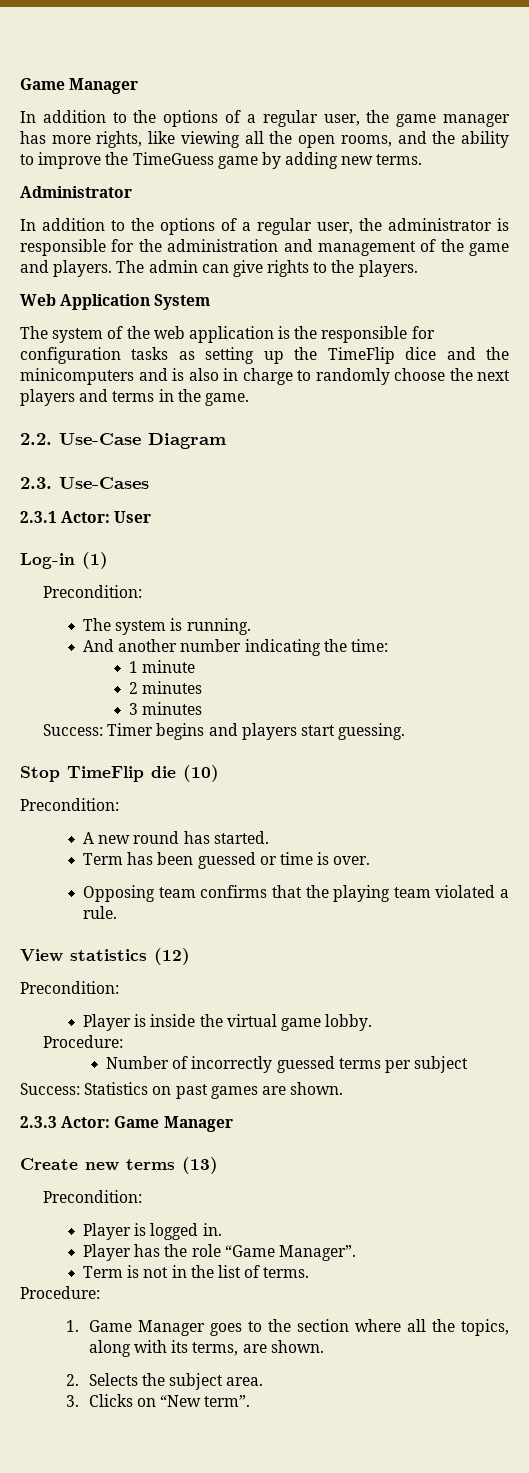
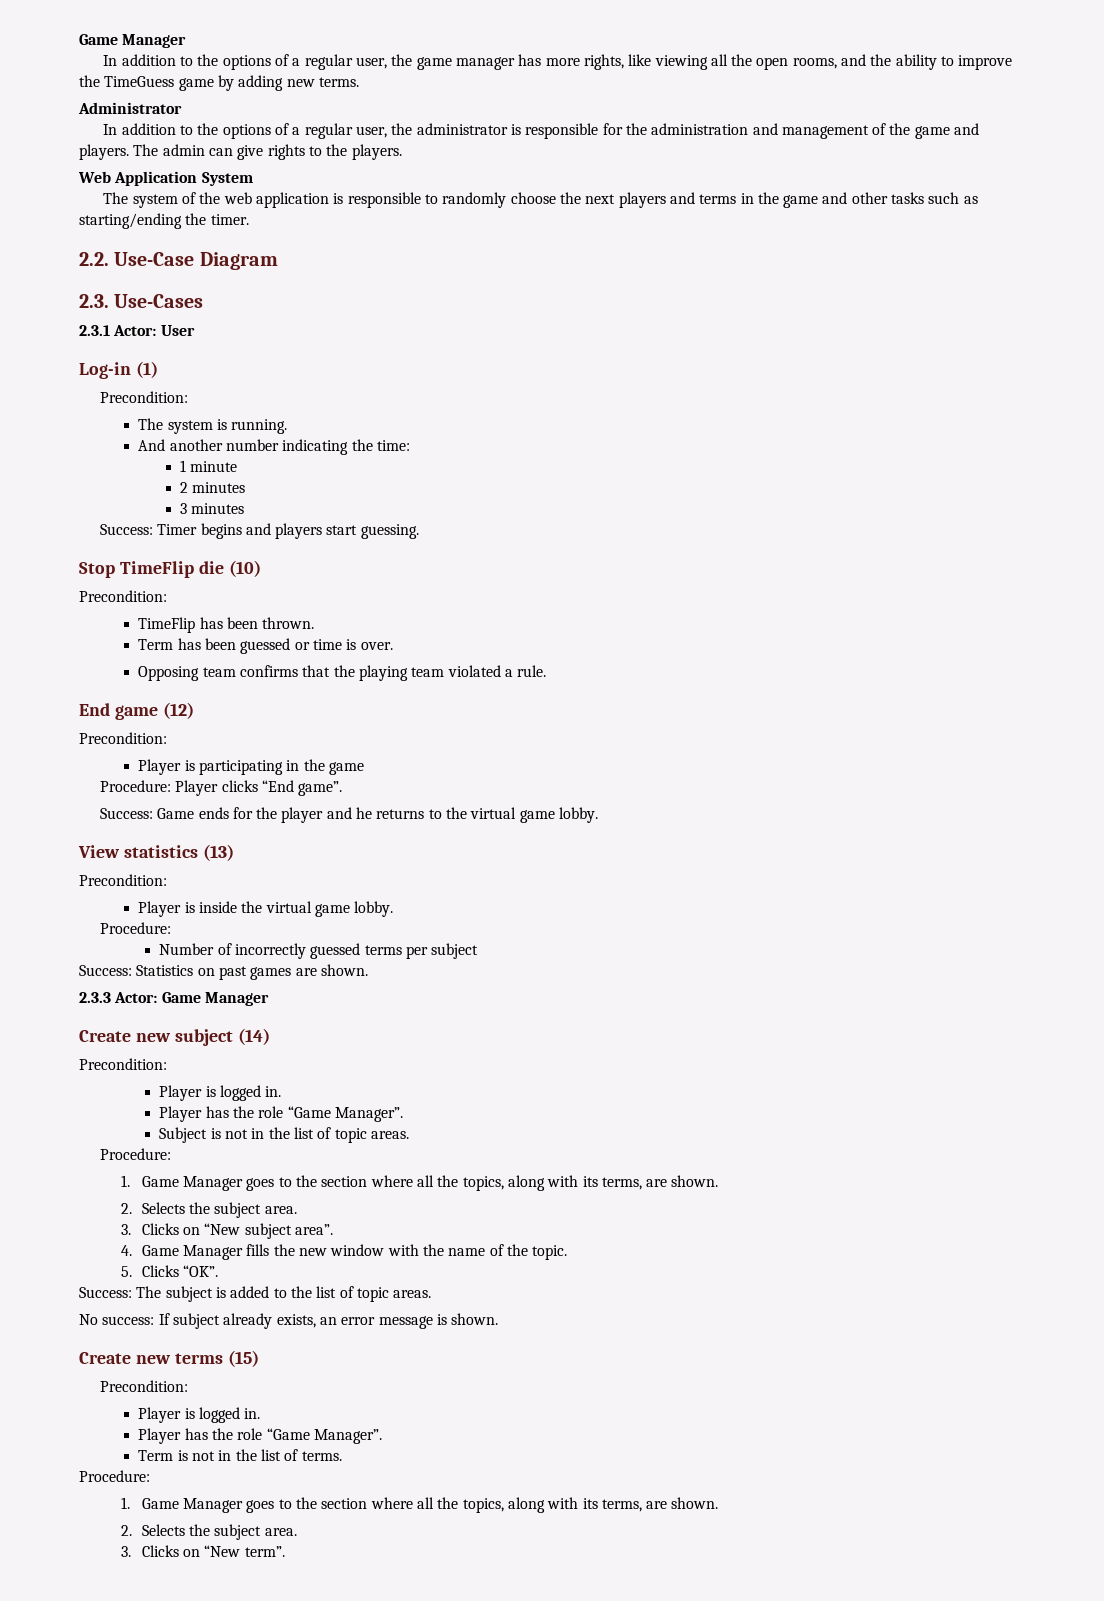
[294,326,435,343] [20,347,510,364] [20,368,293,385] the responsible for configuration tasks as setting up the TimeFlip dice and the minicomputers and is also in charge -> [347,192,421,208] responsible
[204,393,249,406] game. -> [783,192,978,208] [79,213,249,229] game and other tasks such as starting/ending the timer.
[82,831,269,844] A new round has started. -> [138,617,315,633] TimeFlip has been thrown.
(117, 912) none -> [79,702,194,720] [79,732,167,744] [138,759,364,775] [99,780,343,796] [99,807,599,823] // End game (12) // Precondition: // Player is participating in the game // Procedure: Player clicks “End game”. // Success: Game ends for the player and he returns to the virtual game lobby.
[154,948,190,965] (12) -> [202,844,234,861] (13)
(233, 1124) none -> [79,1028,270,1046] [79,1058,167,1070] [159,1085,282,1101] [159,1106,403,1122] [159,1127,409,1143] [99,1148,171,1160] [120,1175,719,1191] [120,1202,297,1218] [120,1223,333,1239] [120,1244,568,1260] [120,1265,218,1277] [79,1286,432,1302] [79,1313,499,1329] // Create new subject (14) // Precondition: // Player is logged in. // Player has the role “Game Manager”. // Subject is not in the list of topic areas. // Procedure: // 1. Game Manager goes to the section where all the topics, along with its terms, are shown. // 2. Selects the subject area. // 3. Clicks on “New subject area”. // 4. Game Manager fills the new window with the name of the topic. // 5. Clicks “OK”. // Success: The subject is added to the list of topic areas. // No success: If subject already exists, an error message is shown.
[182,1157,218,1174] (13) -> [227,1350,259,1367] (15)

